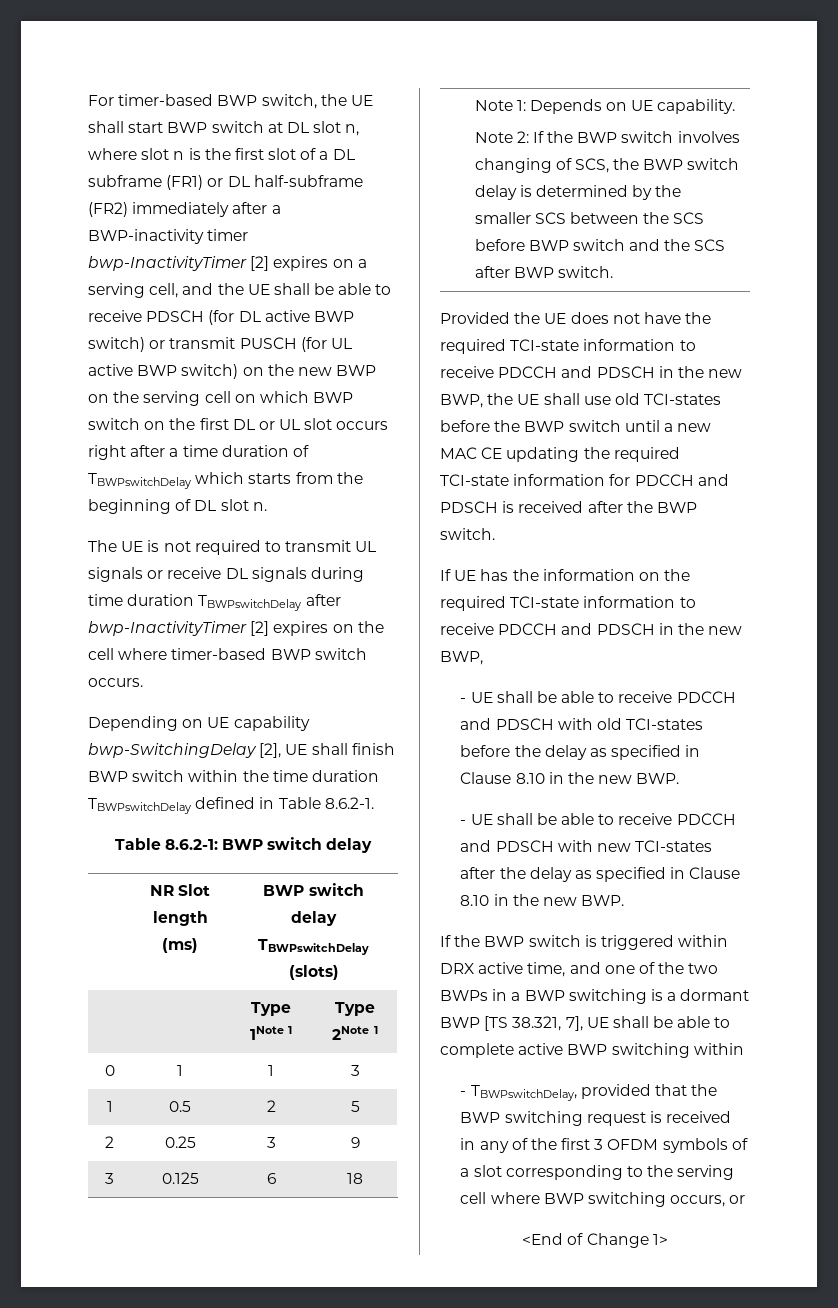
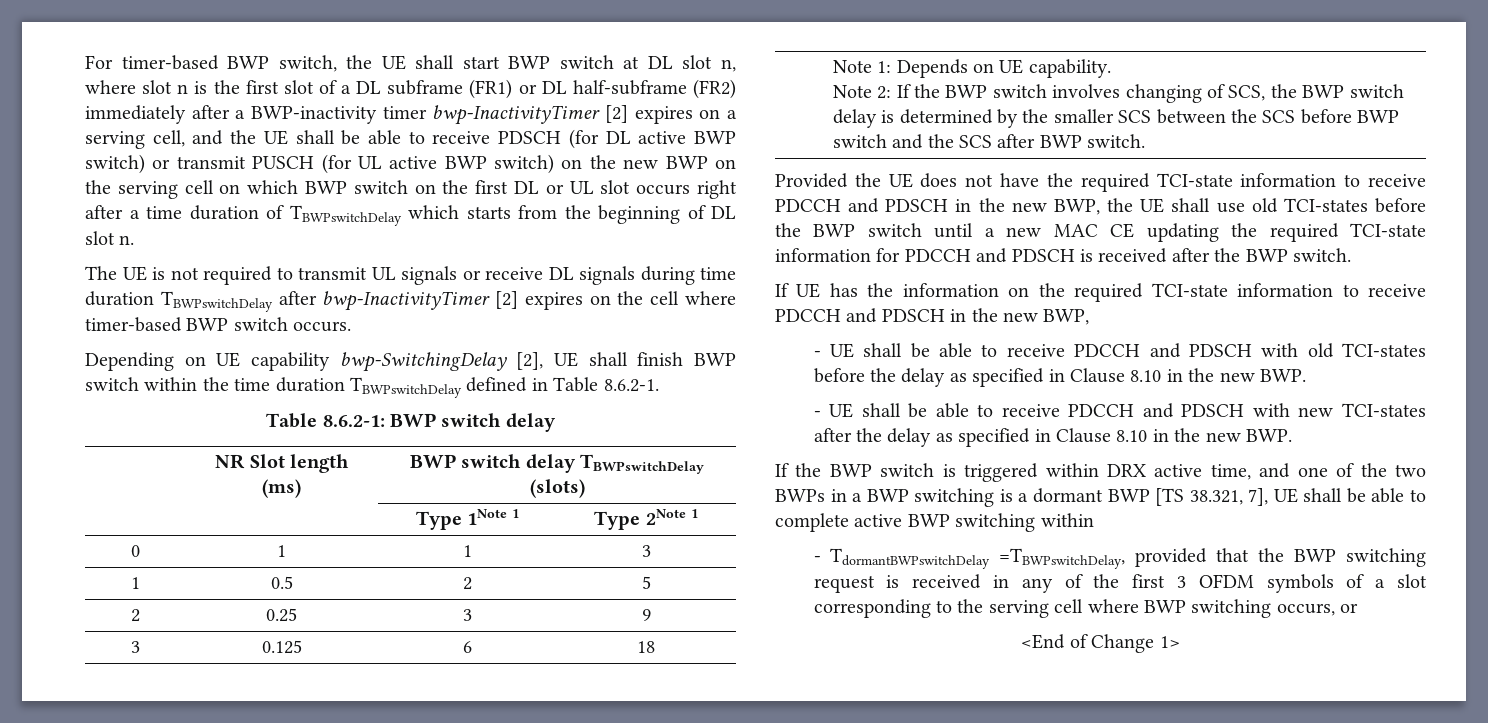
[470,1085,577,1101] TBWPswitchDelay, -> [830,548,1126,569] TdormantBWPswitchDelay =TBWPswitchDelay,

